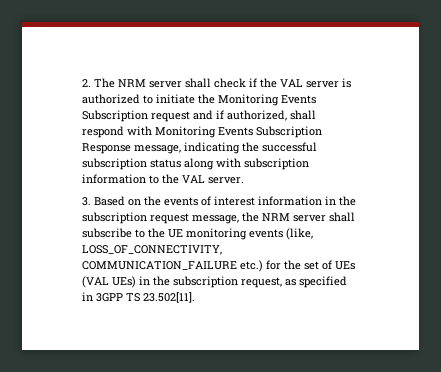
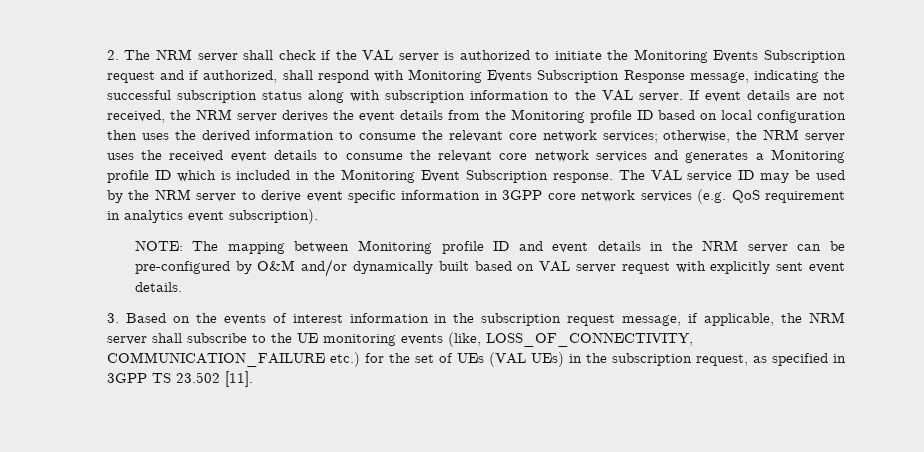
(245, 180) none -> [688,90,846,102] [106,109,846,123] [106,129,845,143] [106,149,845,163] [106,169,845,183] [106,189,845,204] [106,209,318,224] [134,240,845,254] [134,259,846,277] [134,282,182,292] If event details are not received, the NRM server derives the event details from the Monitoring profile ID based on local configuration then uses the derived information to consume the relevant core network services; otherwise, the NRM server uses the received event details to consume the relevant core network services and generates a Monitoring profile ID which is included in the Monitoring Event Subscription response. The VAL service ID may be used by the NRM server to derive event specific information in 3GPP core network services (e.g. QoS requirement in analytics event subscription). // NOTE: The mapping between Monitoring profile ID and event details in the NRM server can be pre-configured by O&M and/or dynamically built based on VAL server request with explicitly sent event details.
(240, 219) none -> [688,313,775,326] if applicable,
[143,292,196,303] 23.502[11]. -> [175,371,253,387] 23.502 [11].

